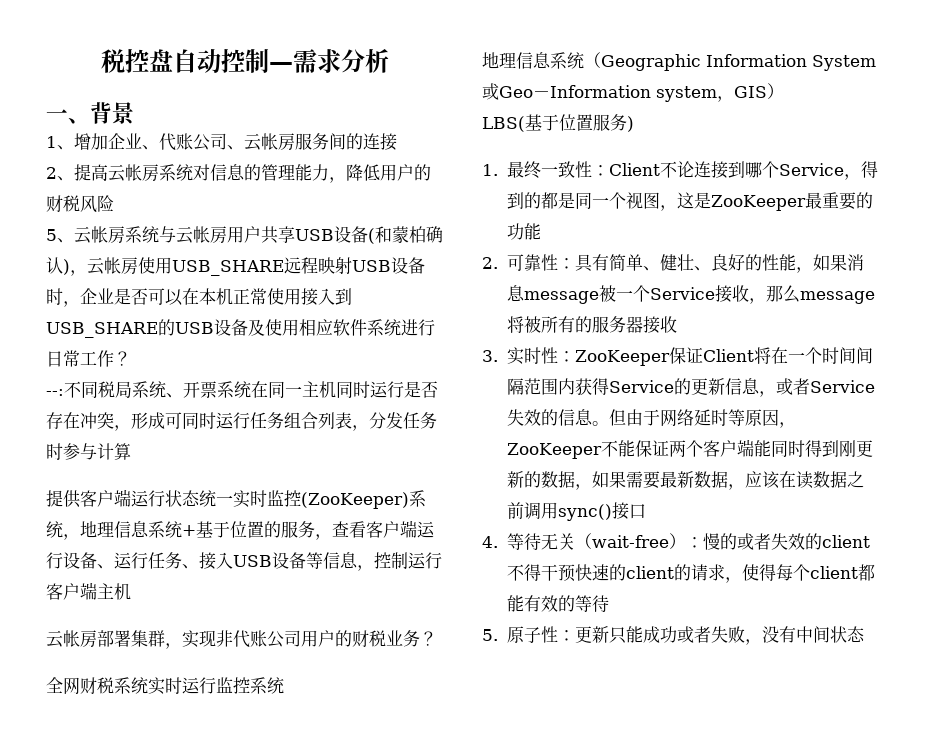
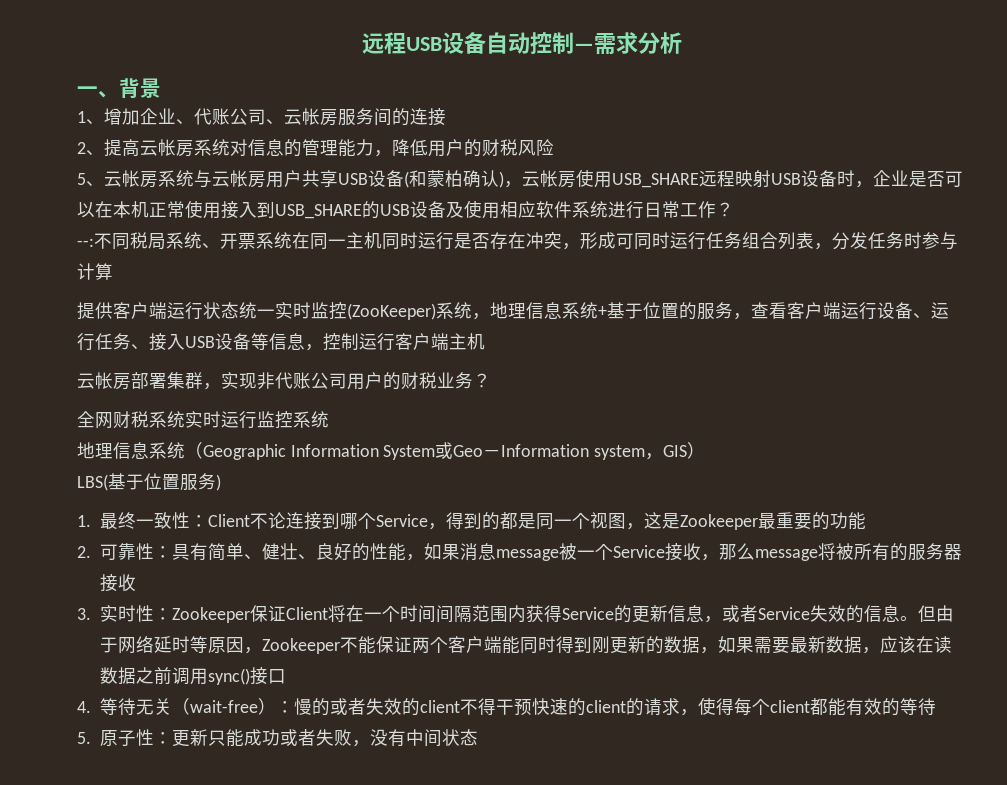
[101,49,173,73] 税控盘 -> [361,32,486,54] 远程USB设备
[710,195,806,211] ZooKeeper -> [679,514,758,530] Zookeeper
[574,350,670,366] ZooKeeper -> [171,607,250,623] Zookeeper
[506,443,602,459] ZooKeeper -> [261,638,340,654] Zookeeper

